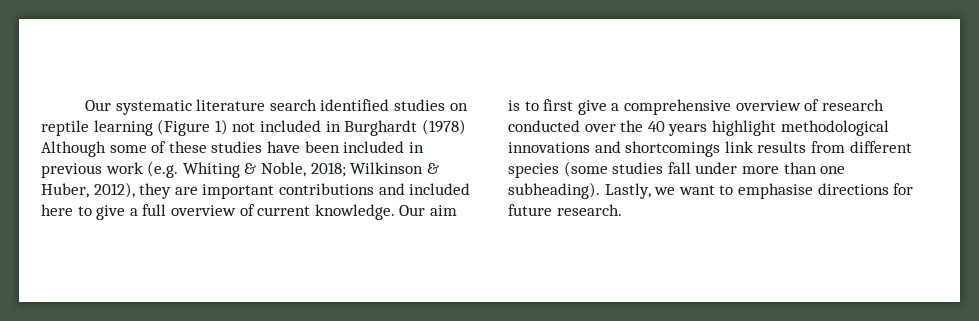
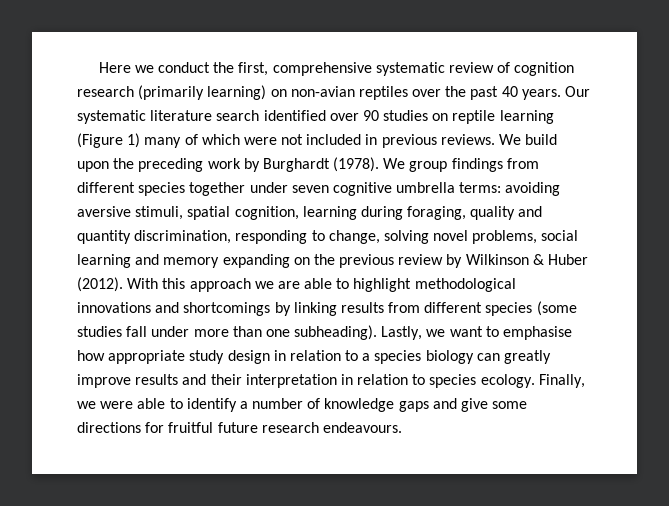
(85, 105) none -> [98,62,575,76] [77,85,561,100] Here we conduct the first, comprehensive systematic review of cognition research (primarily learning) on non-avian reptiles over the past 40 years.
(390, 105) none -> [329,110,379,121] over 90
[232,119,466,136] [41,141,424,157] [41,161,439,178] [41,182,471,199] [41,204,457,220] [508,99,884,115] [508,120,708,136] not included in Burghardt (1978) Although some of these studies have been included in previous work (e.g. Whiting & Noble, 2018; Wilkinson & Huber, 2012), they are important contributions and included here to give a full overview of current knowledge. Our aim is to first give a comprehensive overview of research conducted over the 40 years -> [144,134,558,148] [77,157,539,172] [77,182,561,196] [77,206,543,220] [77,230,579,244] [77,254,589,268] [77,277,350,292] many of which were not included in previous reviews. We build upon the preceding work by Burghardt (1978). We group findings from different species together under seven cognitive umbrella terms: avoiding aversive stimuli, spatial cognition, learning during foraging, quality and quantity discrimination, responding to change, solving novel problems, social learning and memory expanding on the previous review by Wilkinson & Huber (2012). With this approach we are able to
[724,141,753,153] link -> [274,302,337,316] by linking
[817,183,914,195] [508,204,622,216] directions for future research. -> [77,350,552,364] [77,374,585,388] [77,398,528,412] [77,422,402,433] how appropriate study design in relation to a species biology can greatly improve results and their interpretation in relation to species ecology. Finally, we were able to identify a number of knowledge gaps and give some directions for fruitful future research endeavours.

